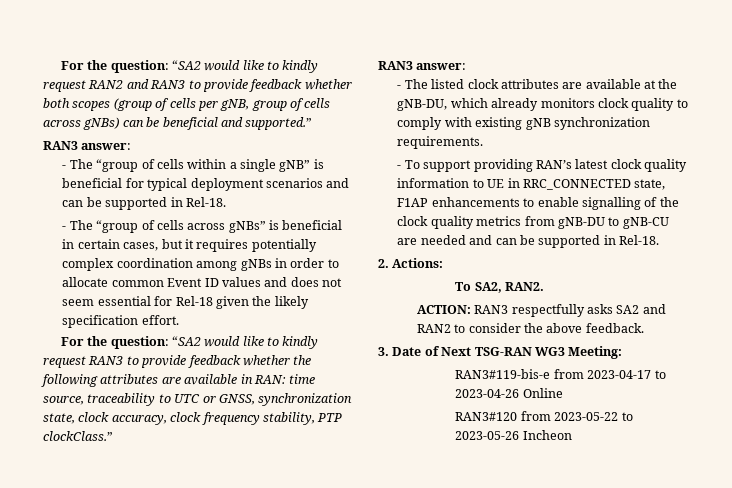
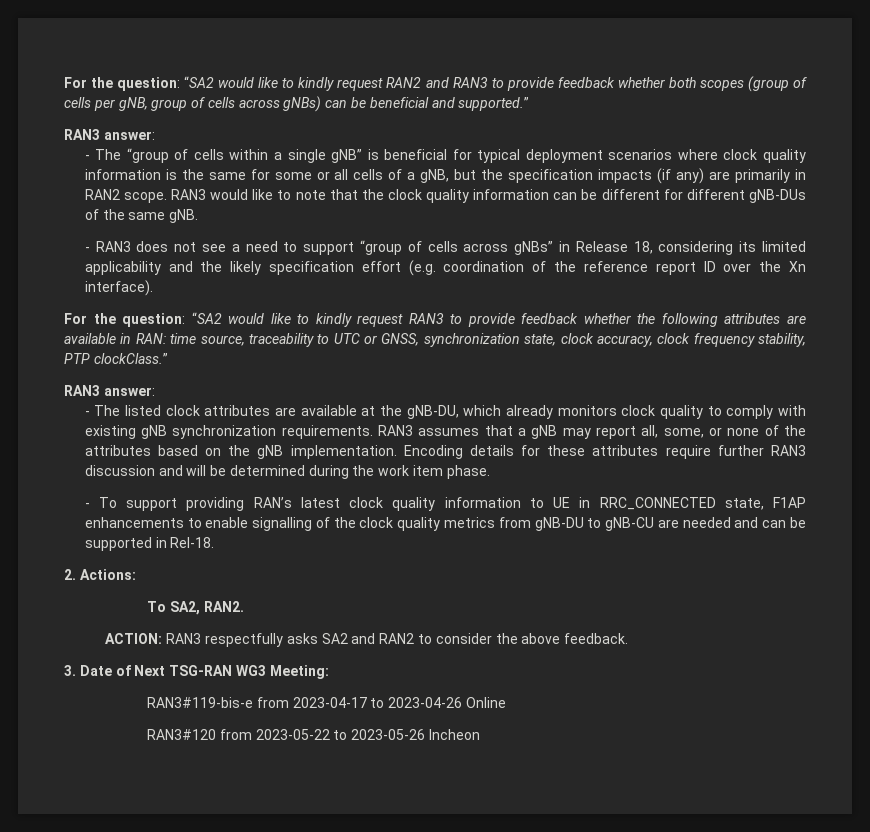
[326,178,350,188] [62,197,226,210] [62,220,93,230] and can be supported in Rel-18. // - The -> [677,149,806,163] [84,168,806,184] [84,189,807,203] [84,209,199,223] [84,241,355,255] where clock quality information is the same for some or all cells of a gNB, but the specification impacts (if any) are primarily in RAN2 scope. RAN3 would like to note that the clock quality information can be different for different gNB-DUs of the same gNB. // - RAN3 does not see a need to support
[268,220,343,230] [62,239,317,252] [62,258,339,271] [62,277,342,287] [62,296,309,309] [62,315,179,328] is beneficial in certain cases, but it requires potentially complex coordination among gNBs in order to allocate common Event ID values and does not seem essential for Rel-18 given the likely specification effort. -> [558,241,806,255] [84,260,807,276] [84,280,153,296] in Release 18, considering its limited applicability and the likely specification effort (e.g. coordination of the reference report ID over the Xn interface).
(484, 142) none -> [378,425,806,439] [84,445,806,459] [84,465,490,479] RAN3 assumes that a gNB may report all, some, or none of the attributes based on the gNB implementation. Encoding details for these attributes require further RAN3 discussion and will be determined during the work item phase.

